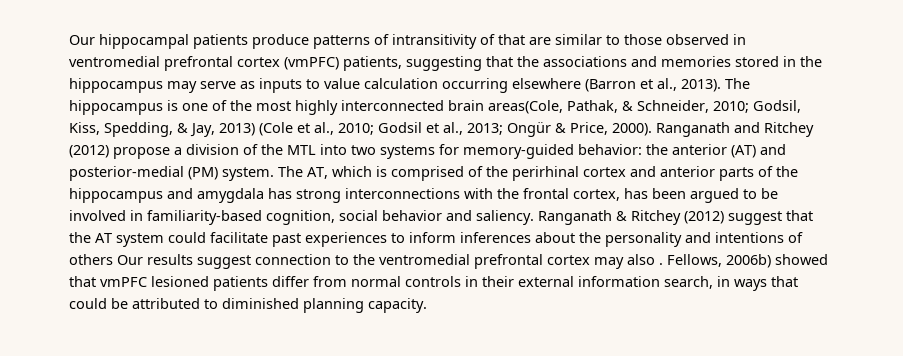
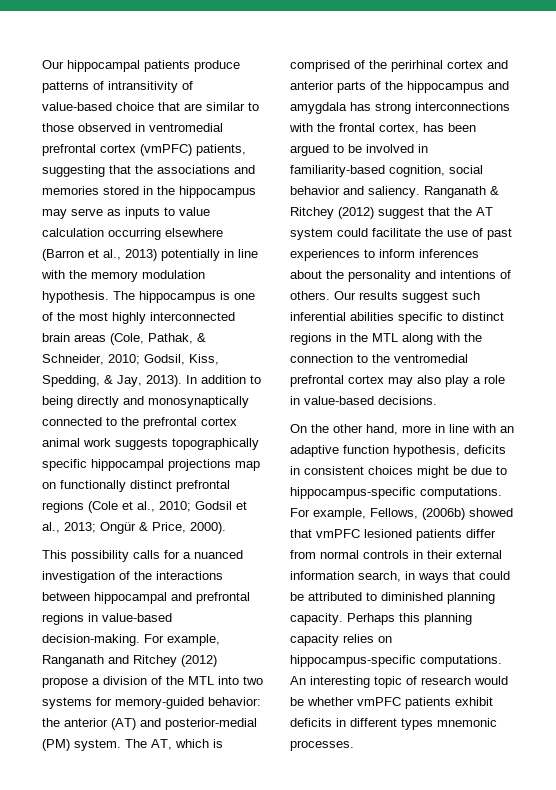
(495, 39) none -> [42,102,154,111] value-based choice
[681,79,721,92] 2013). -> [125,249,258,261] [41,270,205,282] [42,291,109,303] 2013) potentially in line with the memory modulation hypothesis.
[488,100,563,114] areas(Cole, -> [74,333,144,345] areas (Cole,
[219,123,255,136] 2013) -> [146,375,261,387] [42,396,249,408] [42,417,237,429] [42,438,259,450] [42,459,260,471] [42,480,230,492] [42,501,84,513] 2013). In addition to being directly and monosynaptically connected to the prefrontal cortex animal work suggests topographically specific hippocampal projections map on functionally distinct prefrontal regions
(652, 129) none -> [42,550,243,562] [42,571,223,583] [42,592,250,604] [42,613,172,625] [42,634,220,646] // This possibility calls for a nuanced investigation of the interactions between hippocampal and prefrontal regions in value-based decision-making. For example,
(268, 237) none -> [425,228,483,237] the use of
[69,254,113,265] others -> [290,291,330,300] others.
(251, 262) none -> [452,291,480,300] [290,312,504,324] [290,333,482,345] such inferential abilities specific to distinct regions in the MTL along with the
[659,254,771,268] . Fellows, 2006b) -> [445,375,505,387] [290,396,437,405] [290,424,514,435] [290,445,506,457] [290,466,507,478] [290,487,502,499] [290,508,465,520] play a role in value-based decisions. // On the other hand, more in line with an adaptive function hypothesis, deficits in consistent choices might be due to hippocampus-specific computations. For example, Fellows, (2006b)
(427, 305) none -> [347,613,472,625] [290,634,392,646] [290,655,502,667] [290,676,508,688] [290,697,493,709] [290,718,497,730] [290,740,354,751] Perhaps this planning capacity relies on hippocampus-specific computations. An interesting topic of research would be whether vmPFC patients exhibit deficits in different types mnemonic processes.

